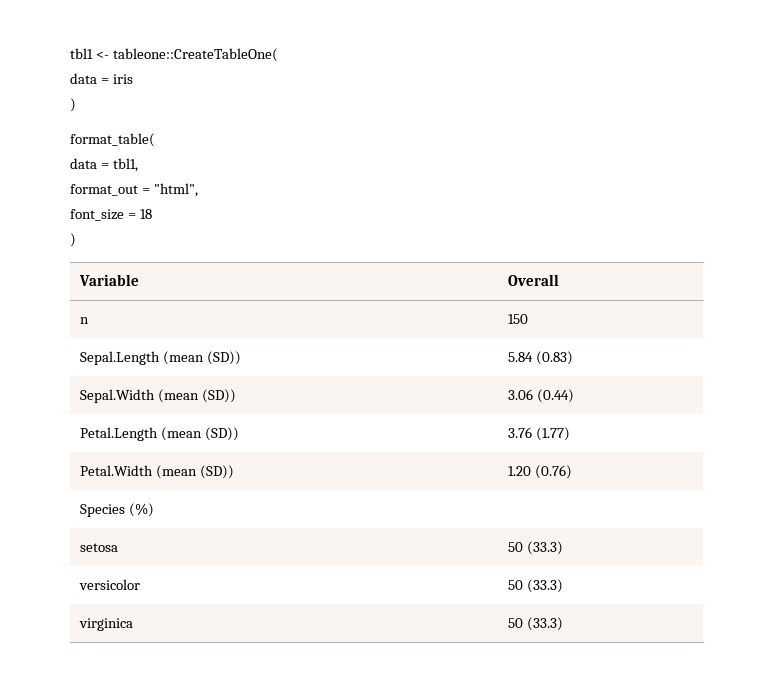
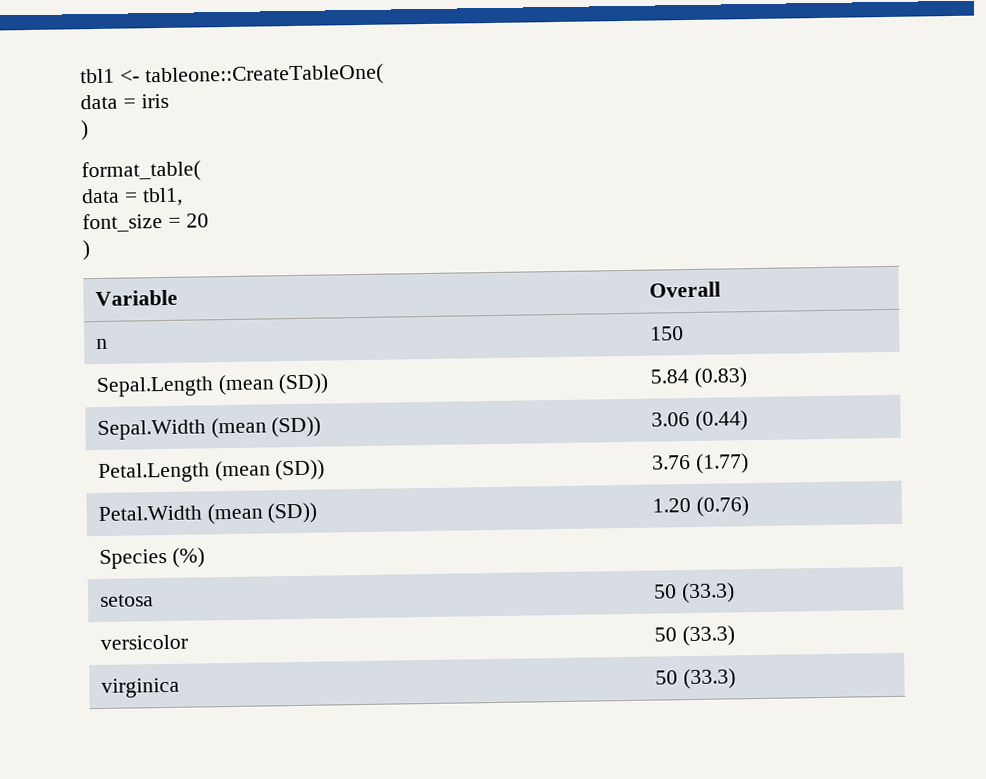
[70,183,198,197] // format_out = "html", -> (183, 197) none
[139,209,152,219] 18 -> [185,213,209,228] 20

